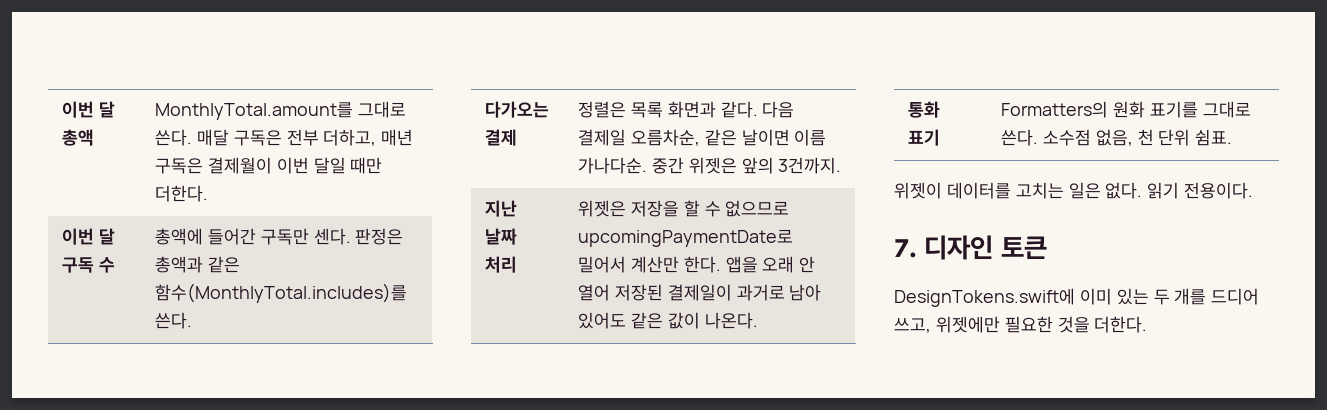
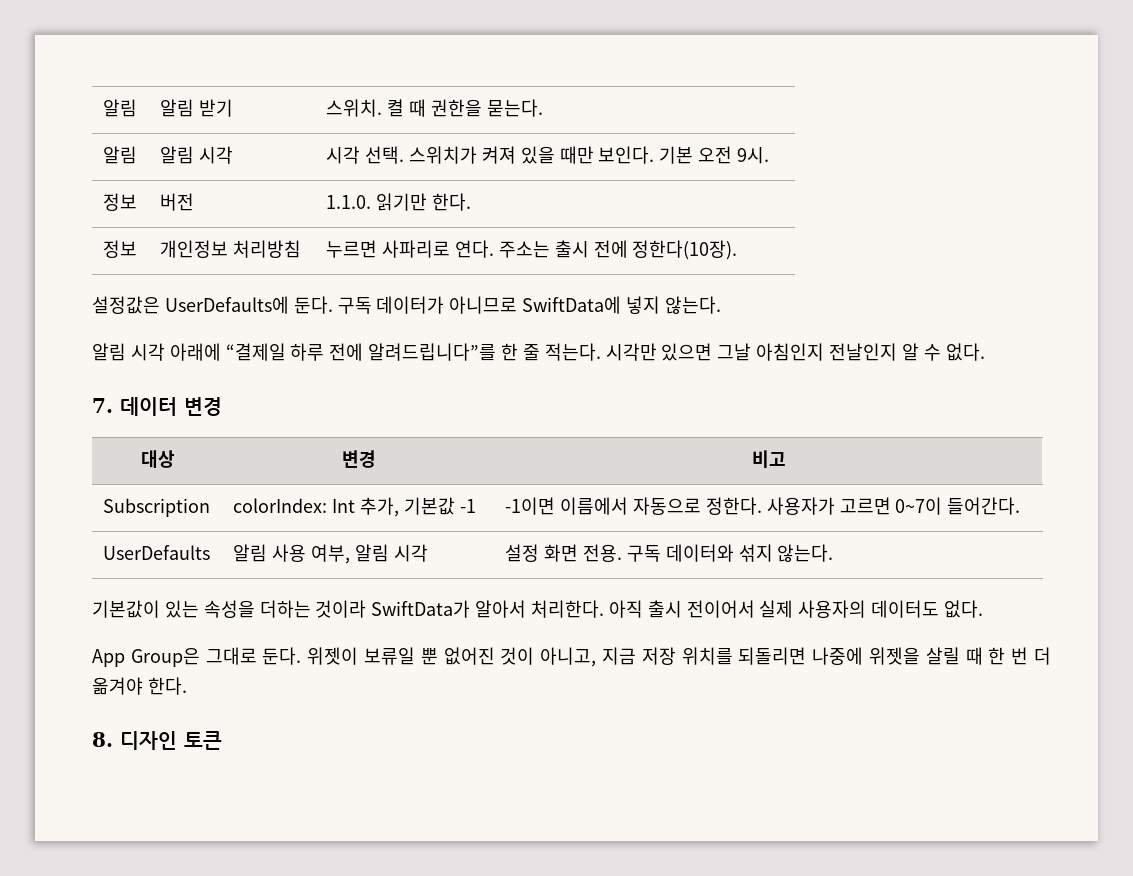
[62,101,115,118] [62,129,95,146] [155,101,406,120] [155,129,414,146] [155,157,383,174] [155,185,209,202] [62,228,115,245] [62,257,115,273] [155,228,404,245] [155,256,240,273] [155,283,408,303] [155,312,193,329] [485,101,550,118] [485,129,518,146] [578,101,795,118] [578,129,827,146] [578,157,842,174] [485,200,518,217] [485,228,518,245] [485,256,518,273] [578,200,790,217] [578,229,794,247] [578,256,816,273] [578,284,822,301] [578,312,758,329] [908,101,941,118] [908,129,941,146] [1001,101,1251,118] [1001,129,1233,146] [894,182,1254,199] 이번 달 총액 | MonthlyTotal.amount를 그대로 쓴다. 매달 구독은 전부 더하고, 매년 구독은 결제월이 이번 달일 때만 더한다. // 이번 달 구독 수 | 총액에 들어간 구독만 센다. 판정은 총액과 같은 함수(MonthlyTotal.includes)를 쓴다. // 다가오는 결제 | 정렬은 목록 화면과 같다. 다음 결제일 오름차순, 같은 날이면 이름 가나다순. 중간 위젯은 앞의 3건까지. // 지난 날짜 처리 | 위젯은 저장을 할 수 없으므로 upcomingPaymentDate로 밀어서 계산만 한다. 앱을 오래 안 열어 저장된 결제일이 과거로 남아 있어도 같은 값이 나온다. // 통화 표기 | Formatters의 원화 표기를 그대로 쓴다. 소수점 없음, 천 단위 쉼표. // 위젯이 데이터를 고치는 일은 없다. 읽기 전용이다. -> [103,99,138,117] [160,99,234,117] [326,99,543,117] [103,146,138,164] [160,146,234,164] [326,146,769,164] [103,193,138,211] [160,193,195,211] [326,193,471,211] [103,240,138,258] [160,240,302,258] [326,240,738,260] [92,296,721,314] [92,343,985,361] 알림 | 알림 받기 | 스위치. 켤 때 권한을 묻는다. // 알림 | 알림 시각 | 시각 선택. 스위치가 켜져 있을 때만 보인다. 기본 오전 9시. // 정보 | 버전 | 1.1.0. 읽기만 한다. // 정보 | 개인정보 처리방침 | 누르면 사파리로 연다. 주소는 출시 전에 정한다(10장). // 설정값은 UserDefaults에 둔다. 구독 데이터가 아니므로 SwiftData에 넣지 않는다. // 알림 시각 아래에 “결제일 하루 전에 알려드립니다”를 한 줄 적는다. 시각만 있으면 그날 아침인지 전날인지 알 수 없다.
[924,235,1047,260] [894,288,1260,307] [894,316,1148,333] 디자인 토큰 // DesignTokens.swift에 이미 있는 두 개를 드디어 쓰고, 위젯에만 필요한 것을 더한다. -> [120,397,222,416] [140,450,175,468] [341,450,376,468] [751,450,786,468] [103,498,211,517] [233,497,476,517] [505,497,1021,515] [103,545,211,560] [233,544,428,564] [505,544,834,562] [92,600,984,618] [92,647,1051,667] [92,677,187,695] [92,731,222,750] 데이터 변경 // 대상 | 변경 | 비고 // Subscription | colorIndex: Int 추가, 기본값 -1 | -1이면 이름에서 자동으로 정한다. 사용자가 고르면 0~7이 들어간다. // UserDefaults | 알림 사용 여부, 알림 시각 | 설정 화면 전용. 구독 데이터와 섞지 않는다. // 기본값이 있는 속성을 더하는 것이라 SwiftData가 알아서 처리한다. 아직 출시 전이어서 실제 사용자의 데이터도 없다. // App Group은 그대로 둔다. 위젯이 보류일 뿐 없어진 것이 아니고, 지금 저장 위치를 되돌리면 나중에 위젯을 살릴 때 한 번 더 옮겨야 한다. // 8. 디자인 토큰

